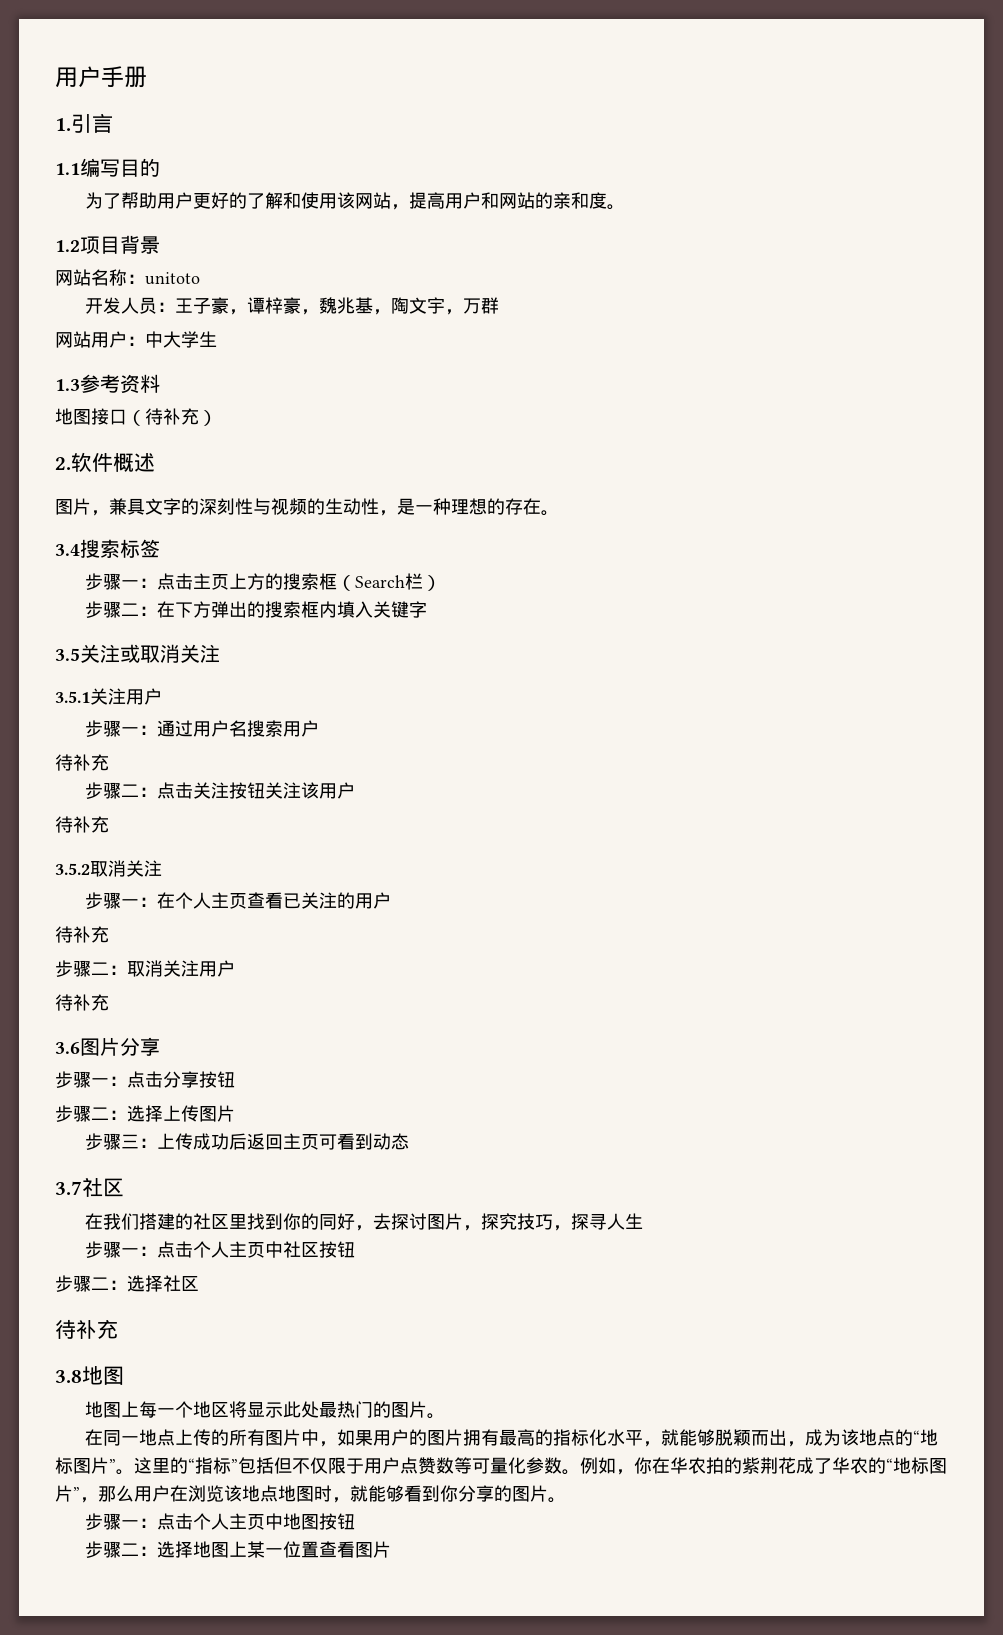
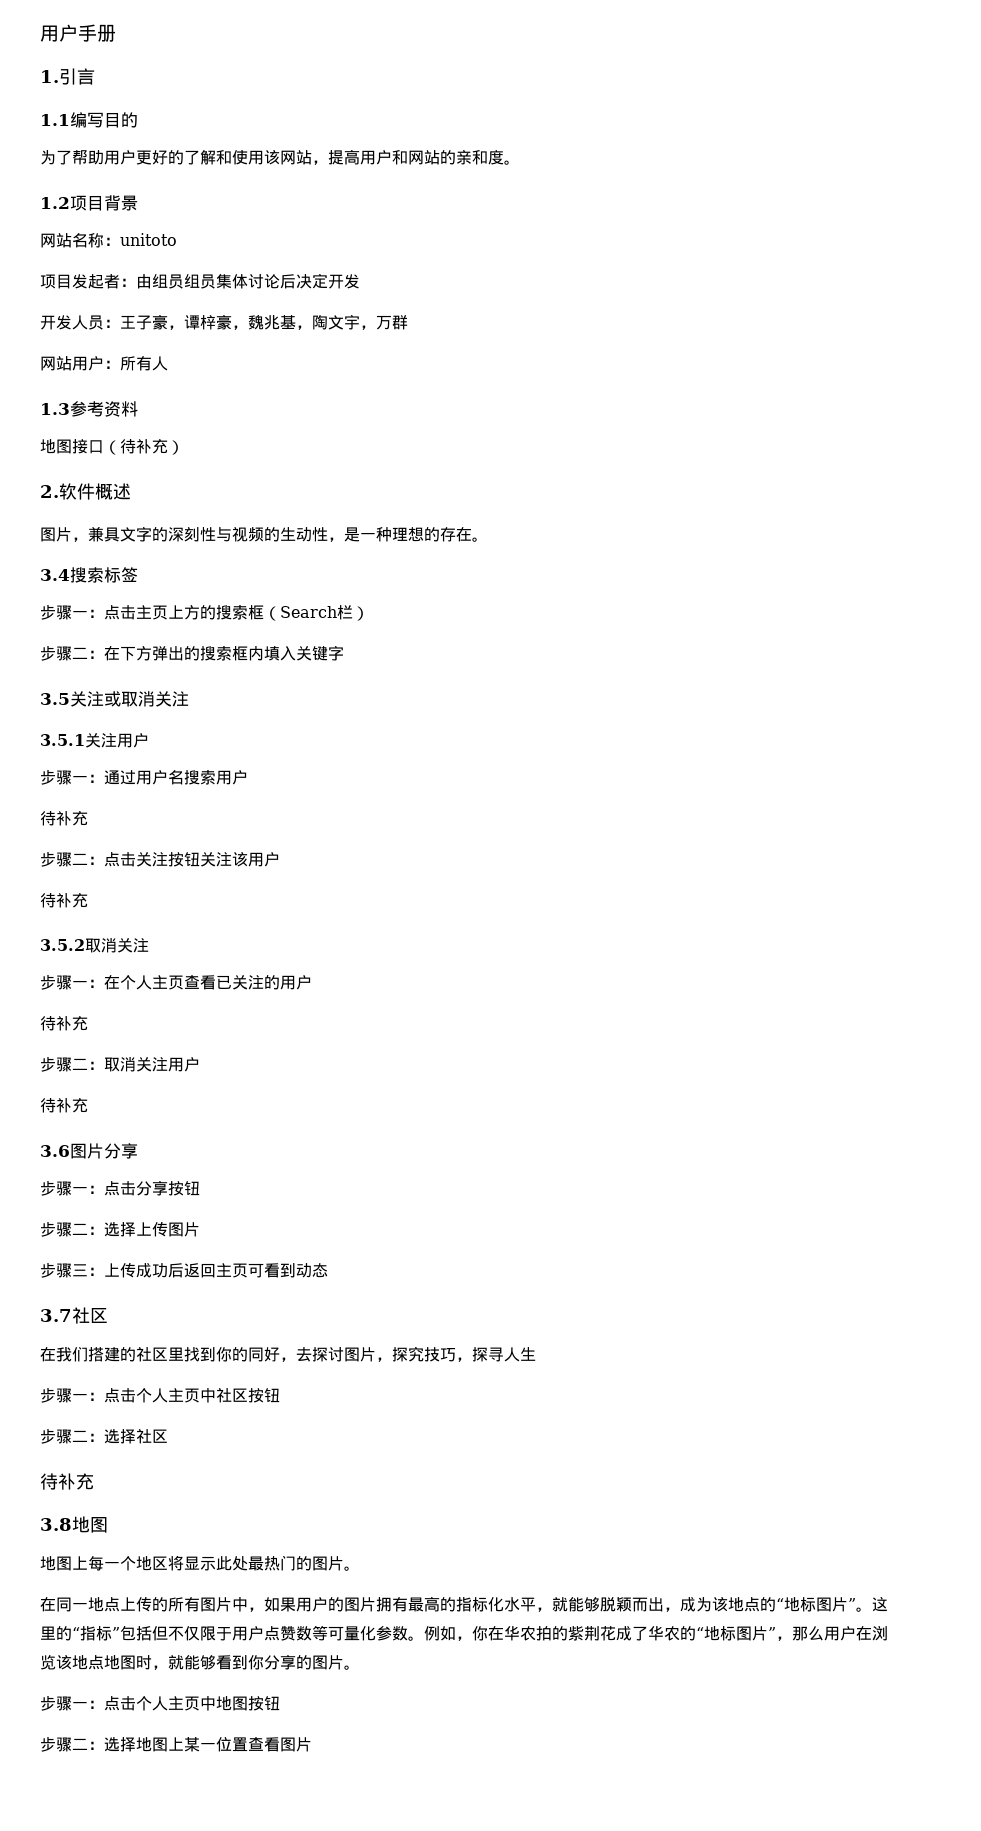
(200, 278) none -> [40,273,360,289] // 项目发起者：由组员组员集体讨论后决定开发
[145,331,217,348] 中大学生 -> [120,356,168,371] 所有人

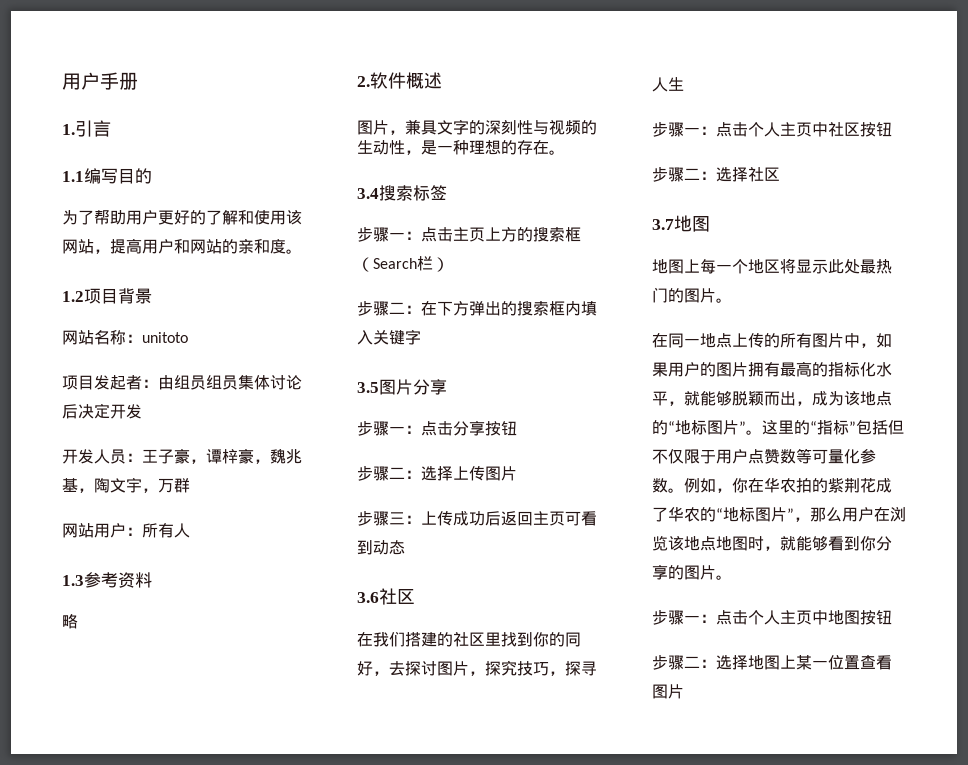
[40,439,184,455] 地图接口（待补充） -> [62,614,78,629] 略
[70,691,189,707] [40,733,149,748] [40,770,248,785] [40,811,88,826] [40,852,280,867] [40,893,88,908] [40,938,149,953] [40,975,312,990] [40,1016,88,1031] [40,1057,200,1072] [40,1098,88,1113] [40,1145,70,1157] 关注或取消关注 // 3.5.1关注用户 // 步骤一：通过用户名搜索用户 // 待补充 // 步骤二：点击关注按钮关注该用户 // 待补充 // 3.5.2取消关注 // 步骤一：在个人主页查看已关注的用户 // 待补充 // 步骤二：取消关注用户 // 待补充 // 3.6 -> (379, 387) none
[40,1309,72,1322] 3.7 -> [357,592,379,603] 3.6
[40,1473,94,1490] [40,1518,72,1531] 待补充 // 3.8 -> [652,219,674,230] 3.7

